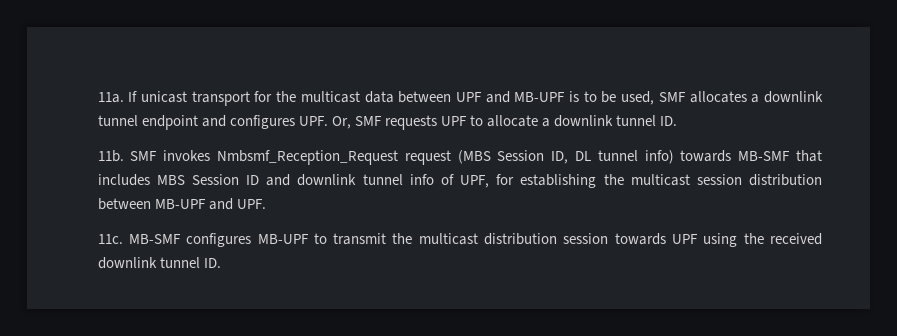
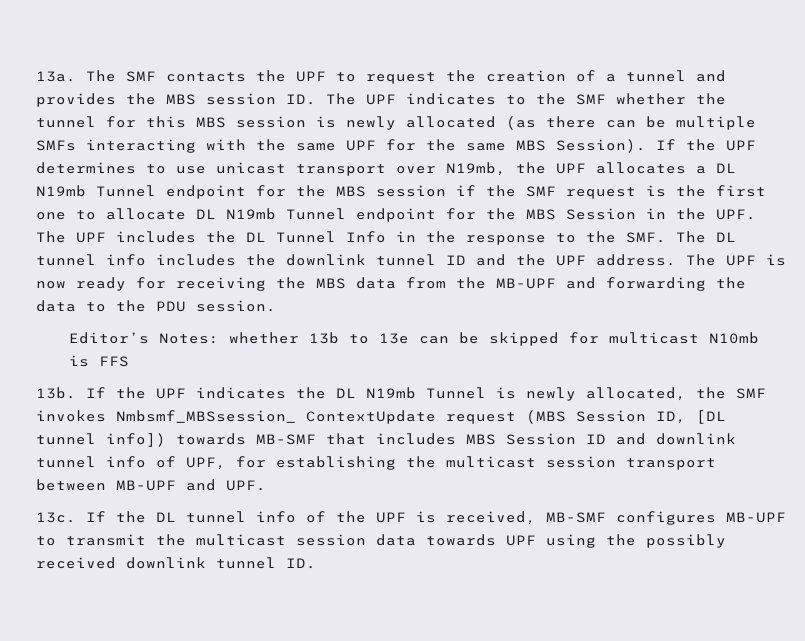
[97,91,823,106] [97,115,678,130] [97,150,398,165] 11a. If unicast transport for the multicast data between UPF and MB-UPF is to be used, SMF allocates a downlink tunnel endpoint and configures UPF. Or, SMF requests UPF to allocate a downlink tunnel ID. // 11b. SMF invokes Nmbsmf_Reception_Request -> [35,70,726,84] [35,93,726,107] [35,116,756,130] [35,139,756,153] [35,162,736,176] [35,185,766,199] [35,208,756,222] [35,231,736,245] [35,254,786,266] [35,277,746,291] [35,300,276,312] [68,332,759,346] [68,355,129,367] [35,387,766,401] [35,410,436,424] 13a. The SMF contacts the UPF to request the creation of a tunnel and provides the MBS session ID. The UPF indicates to the SMF whether the tunnel for this MBS session is newly allocated (as there can be multiple SMFs interacting with the same UPF for the same MBS Session). If the UPF determines to use unicast transport over N19mb, the UPF allocates a DL N19mb Tunnel endpoint for the MBS session if the SMF request is the first one to allocate DL N19mb Tunnel endpoint for the MBS Session in the UPF. The UPF includes the DL Tunnel Info in the response to the SMF. The DL tunnel info includes the downlink tunnel ID and the UPF address. The UPF is now ready for receiving the MBS data from the MB-UPF and forwarding the data to the PDU session. // Editor’s Notes: whether 13b to 13e can be skipped for multicast N10mb is FFS // 13b. If the UPF indicates the DL N19mb Tunnel is newly allocated, the SMF invokes Nmbsmf_MBSsession_ ContextUpdate
[574,150,674,164] DL tunnel info) -> [695,410,726,424] [35,433,166,447] [DL tunnel info])
[749,174,823,186] distribution -> [625,458,716,470] transport
[97,234,123,244] 11c. -> [35,511,536,525] 13c. If the DL tunnel info of the UPF is received,
[484,233,609,245] distribution session -> [295,534,416,546] session data
(764, 238) none -> [645,534,726,548] possibly

